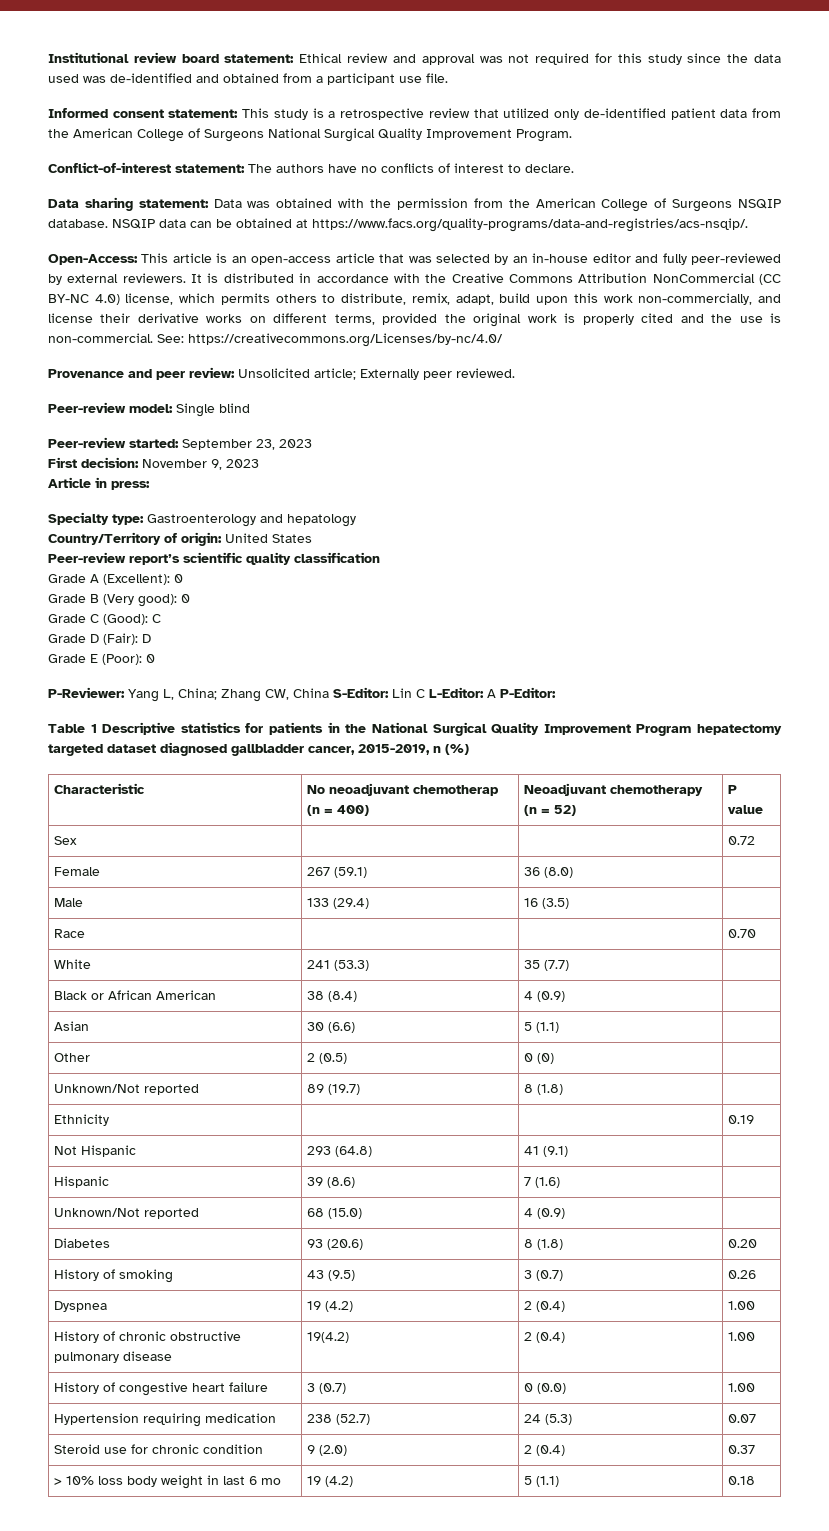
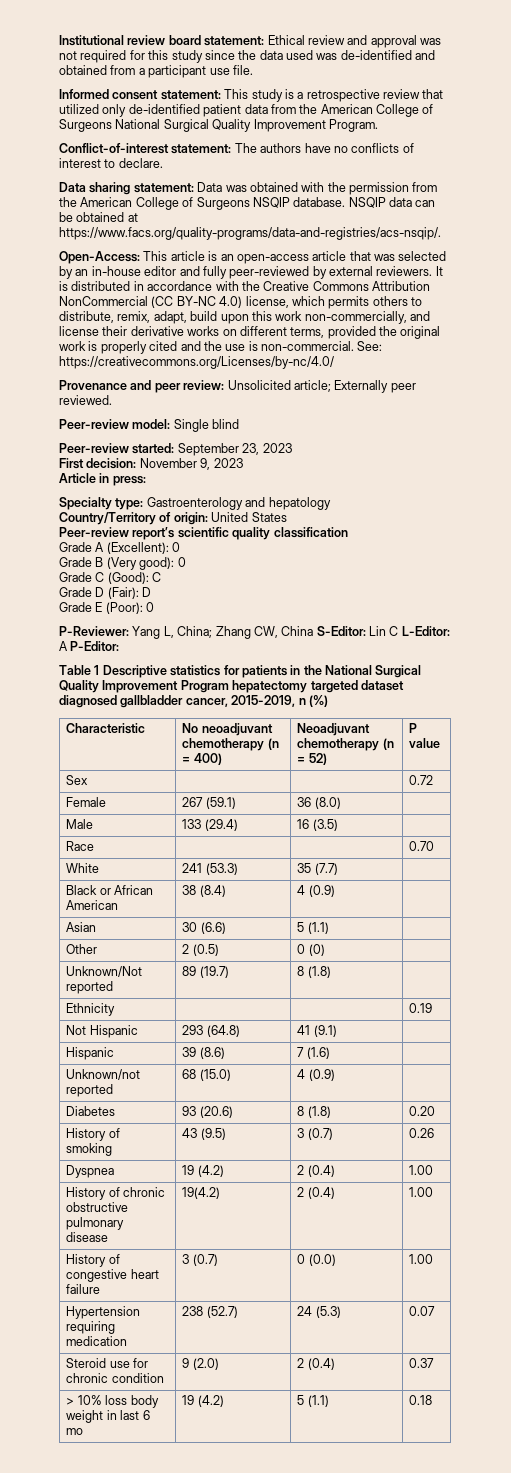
[413,785,500,796] chemotherap -> [182,738,265,751] chemotherapy
[54,1208,141,1217] Unknown/Not -> [66,1069,141,1080] Unknown/not

